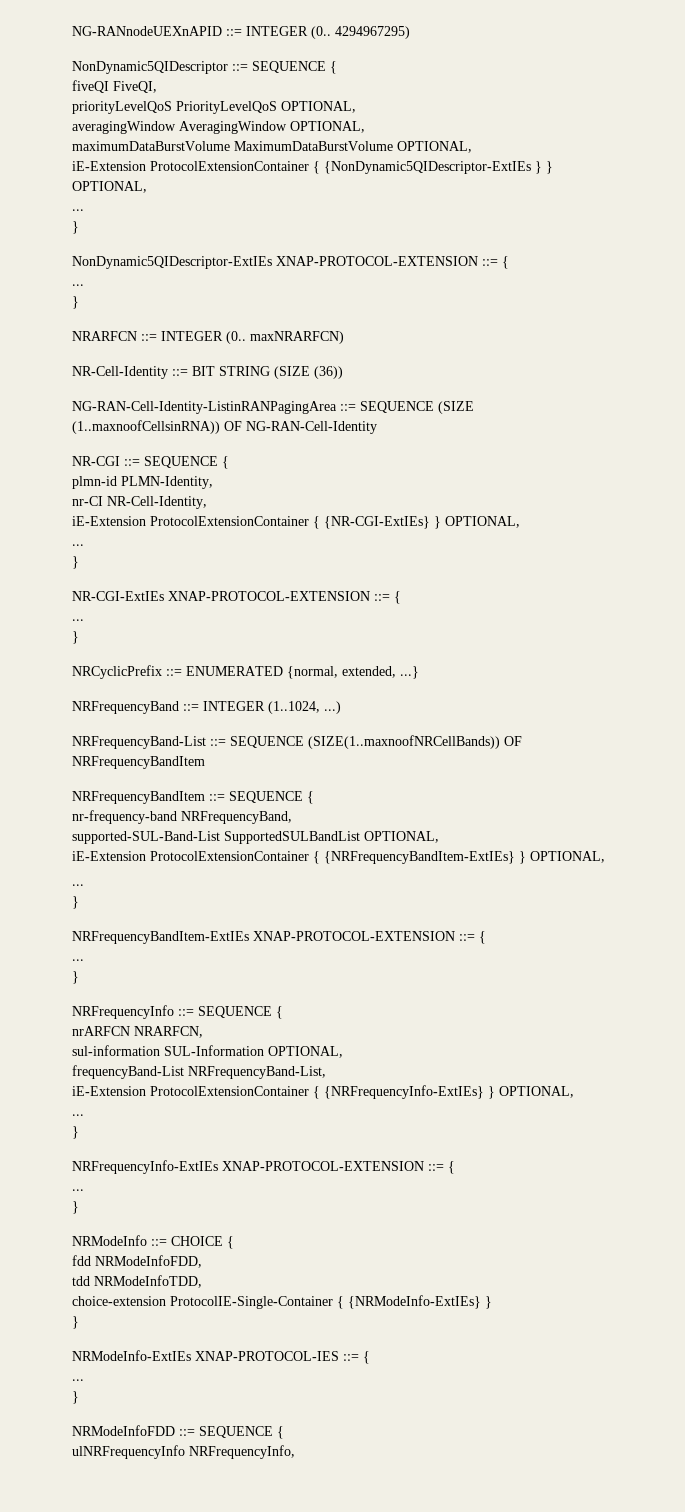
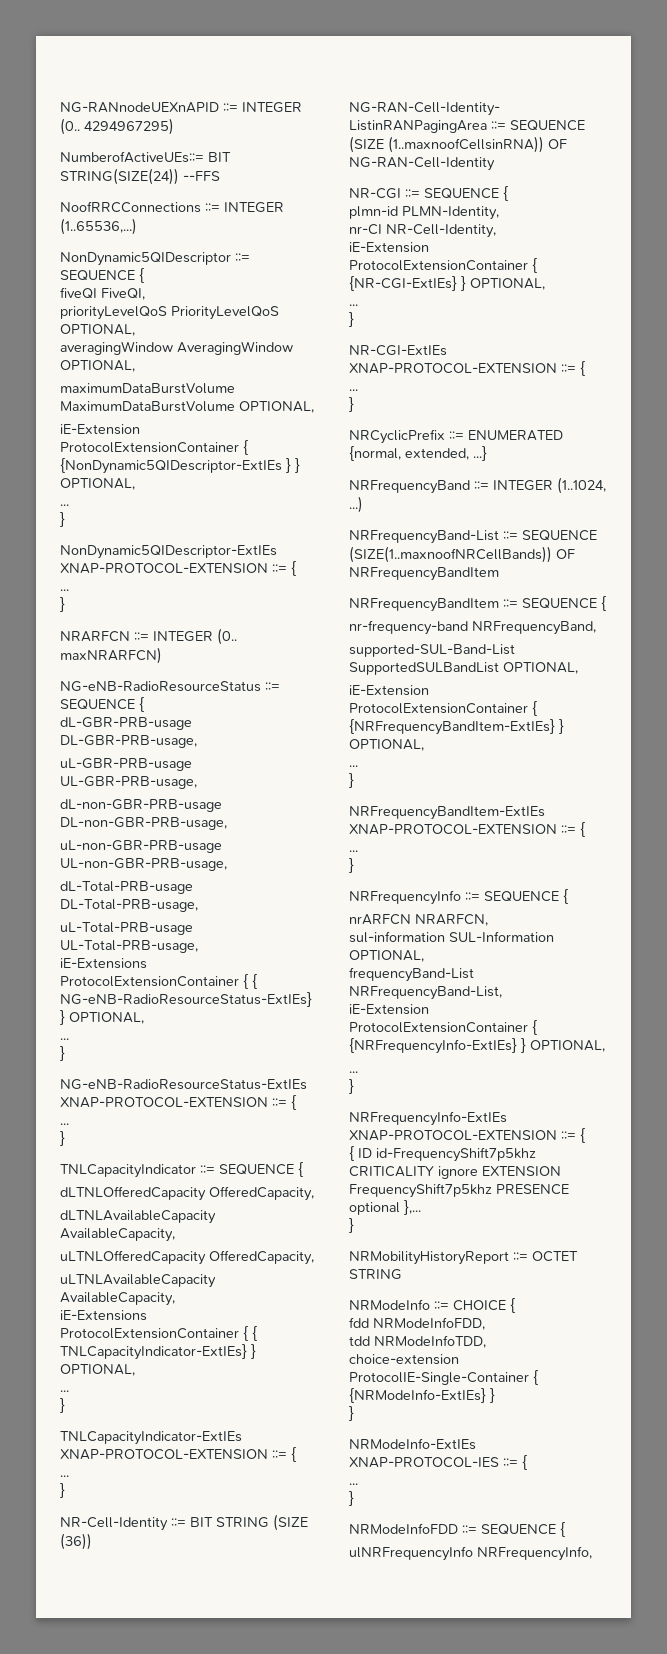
(410, 32) none -> [60,151,231,163] [60,168,220,185] [60,201,284,213] [60,218,137,235] // NumberofActiveUEs::= BIT STRING(SIZE(24)) --FFS // NoofRRCConnections ::= INTEGER (1..65536,...)
(344, 337) none -> [60,681,280,692] [60,697,145,712] [60,717,192,730] [60,735,197,748] [60,758,192,771] [60,776,197,789] [60,799,222,812] [60,817,227,830] [60,840,222,853] [60,858,227,871] [60,881,193,894] [60,899,198,912] [60,922,193,935] [60,940,198,953] [60,958,147,969] [60,974,258,989] [60,992,312,1007] [60,1010,144,1025] [60,1038,69,1040] [60,1046,65,1061] [60,1079,307,1090] [60,1095,297,1110] [60,1123,69,1125] [60,1131,65,1146] [60,1162,304,1178] [60,1186,314,1201] [60,1210,216,1224] [60,1228,175,1242] [60,1250,314,1265] [60,1274,216,1288] [60,1292,175,1306] [60,1310,147,1321] [60,1326,258,1341] [60,1344,256,1360] [60,1364,135,1376] [60,1390,69,1392] [60,1398,65,1413] [60,1431,242,1445] [60,1447,297,1462] [60,1475,69,1477] [60,1483,65,1498] // NG-eNB-RadioResourceStatus ::= SEQUENCE { // dL-GBR-PRB-usage DL-GBR-PRB-usage, // uL-GBR-PRB-usage UL-GBR-PRB-usage, // dL-non-GBR-PRB-usage DL-non-GBR-PRB-usage, // uL-non-GBR-PRB-usage UL-non-GBR-PRB-usage, // dL-Total-PRB-usage DL-Total-PRB-usage, // uL-Total-PRB-usage UL-Total-PRB-usage, // iE-Extensions ProtocolExtensionContainer { { NG-eNB-RadioResourceStatus-ExtIEs} } OPTIONAL, // ... // } // NG-eNB-RadioResourceStatus-ExtIEs XNAP-PROTOCOL-EXTENSION ::= { // ... // } // TNLCapacityIndicator ::= SEQUENCE { // dLTNLOfferedCapacity OfferedCapacity, // dLTNLAvailableCapacity AvailableCapacity, // uLTNLOfferedCapacity OfferedCapacity, // uLTNLAvailableCapacity AvailableCapacity, // iE-Extensions ProtocolExtensionContainer { { TNLCapacityIndicator-ExtIEs} } OPTIONAL, // ... // } // TNLCapacityIndicator-ExtIEs XNAP-PROTOCOL-EXTENSION ::= { // ... // }
[72,1189,84,1191] [72,1201,79,1214] ... // } -> [349,1146,536,1162] [349,1166,561,1179] [349,1183,569,1198] [349,1200,421,1215] [349,1218,354,1233] [349,1251,578,1265] [349,1269,402,1280] { ID id-FrequencyShift7p5khz CRITICALITY ignore EXTENSION FrequencyShift7p5khz PRESENCE optional },... // } // NRMobilityHistoryReport ::= OCTET STRING

